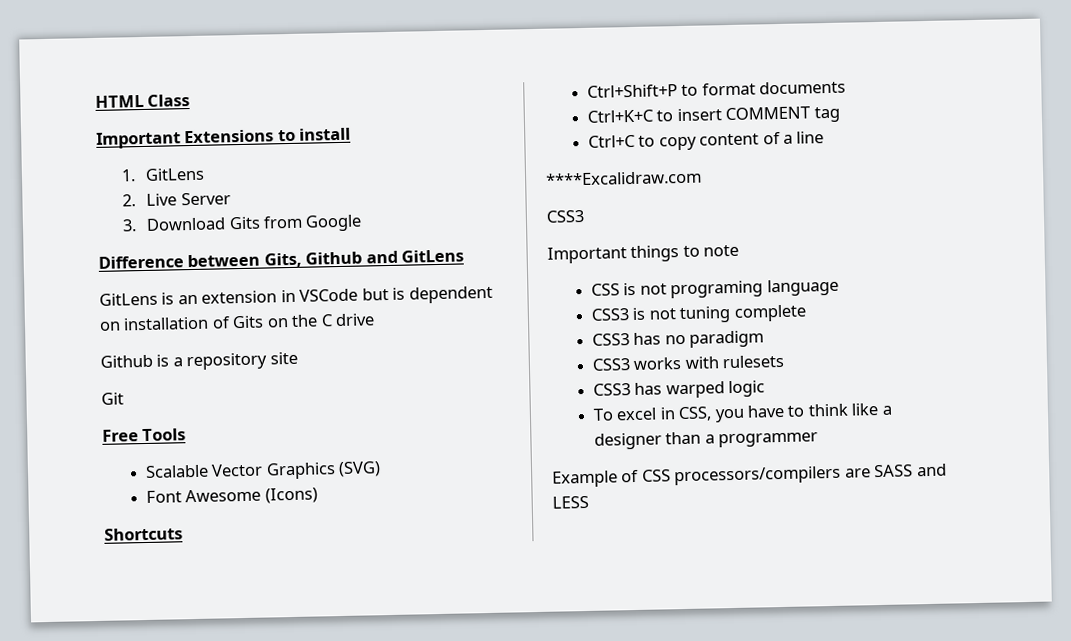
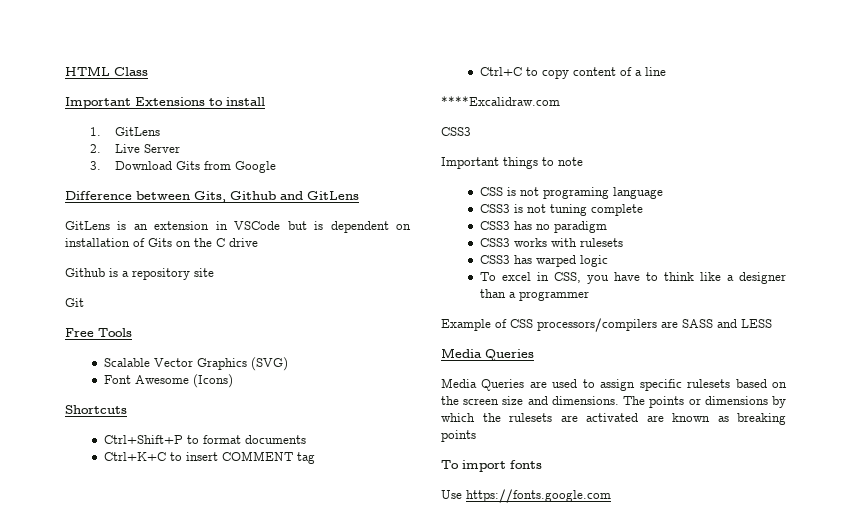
(589, 502) none -> [441,348,534,361] [441,378,787,391] [441,396,786,408] [441,413,786,425] [441,430,476,442] [441,460,542,472] [441,489,611,503] // Media Queries // Media Queries are used to assign specific rulesets based on the screen size and dimensions. The points or dimensions by which the rulesets are activated are known as breaking points // To import fonts // Use https://fonts.google.com

